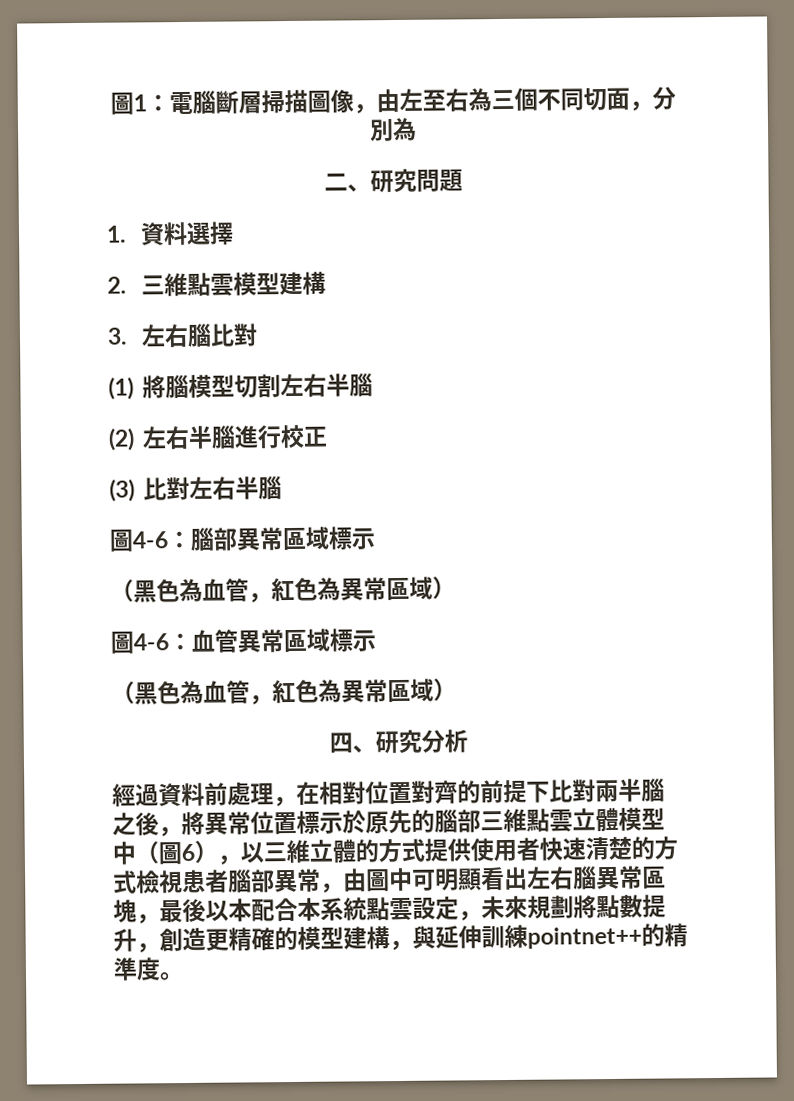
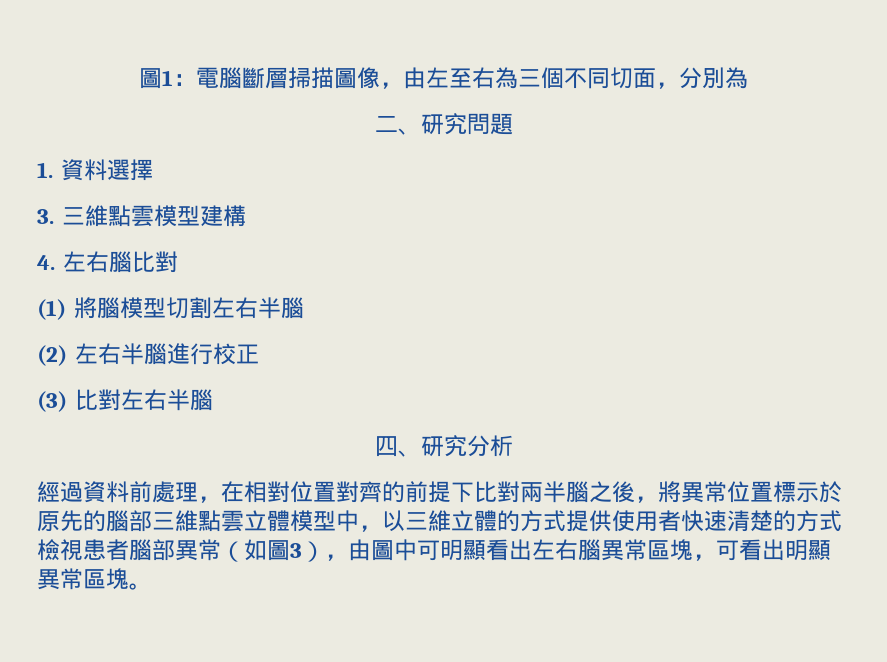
[107,276,126,294] 2. -> [37,209,54,224] 3.
[107,327,127,345] 3. -> [37,255,55,270] 4.
[109,526,375,552] [110,576,456,603] [110,628,376,654] [111,678,457,705] // 圖4-6：腦部異常區域標示 // （黑色為血管，紅色為異常區域） // 圖4-6：血管異常區域標示 // （黑色為血管，紅色為異常區域） -> (213, 400) none
[135,840,218,865] （圖6） -> (359, 521) none
(321, 880) none -> [221,539,325,562] （如圖3）
[159,894,666,923] [113,923,688,953] [113,957,161,981] 最後以本配合本系統點雲設定，未來規劃將點數提升，創造更精確的模型建構，與延伸訓練pointnet++的精準度 -> [716,539,831,561] [37,568,129,590] 可看出明顯異常區塊

